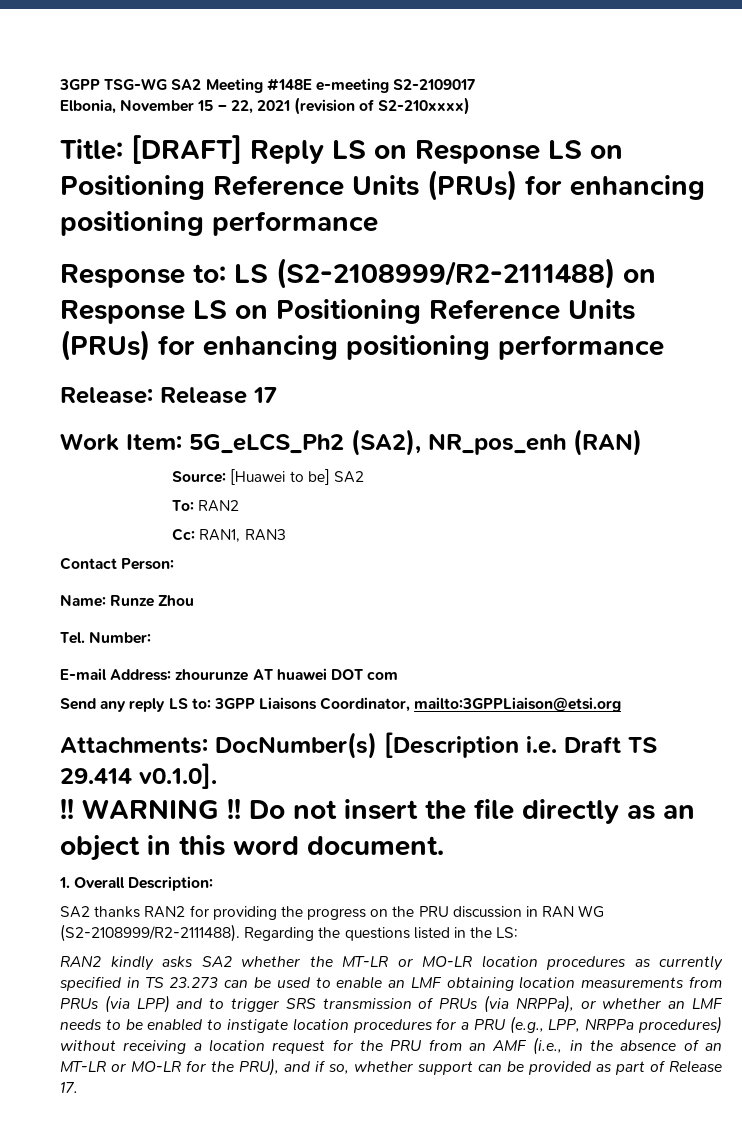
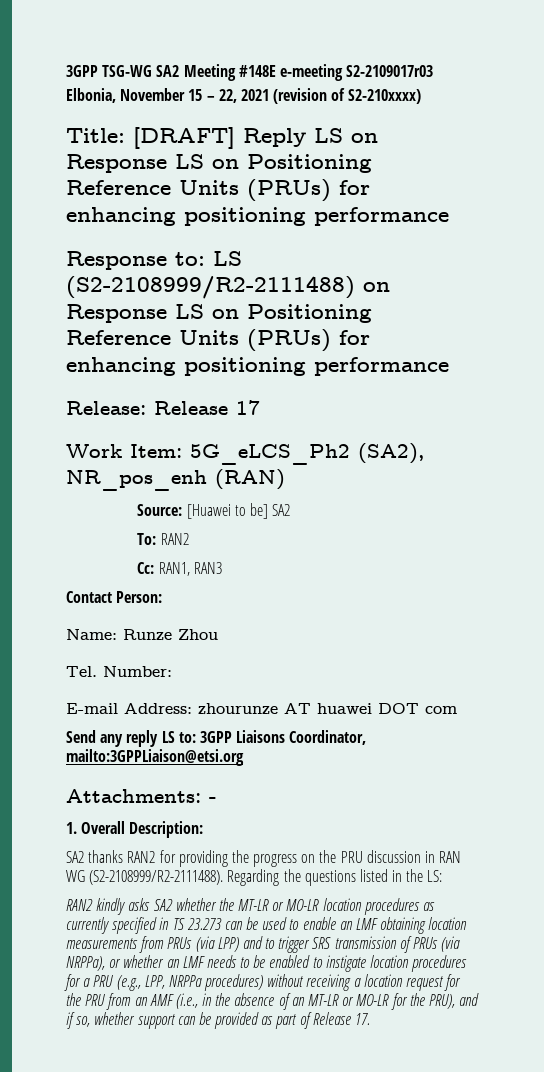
[393,79,476,90] S2-2109017 -> [346,65,434,77] S2-2109017r03
[215,732,657,759] [60,763,217,789] [60,798,695,824] [60,835,444,861] DocNumber(s) [Description i.e. Draft TS 29.414 v0.1.0]. // !! WARNING !! Do not insert the file directly as an object in this word document. -> [209,797,217,803] -

